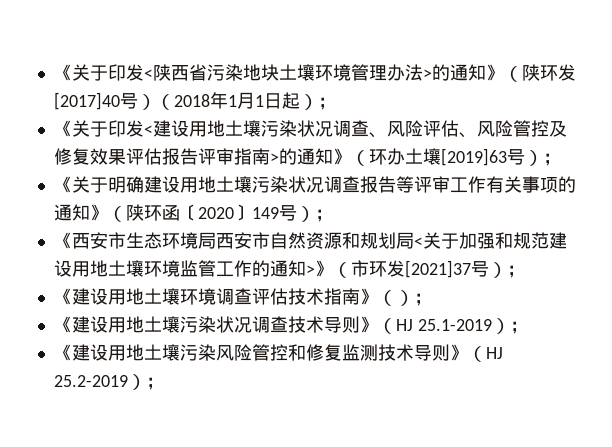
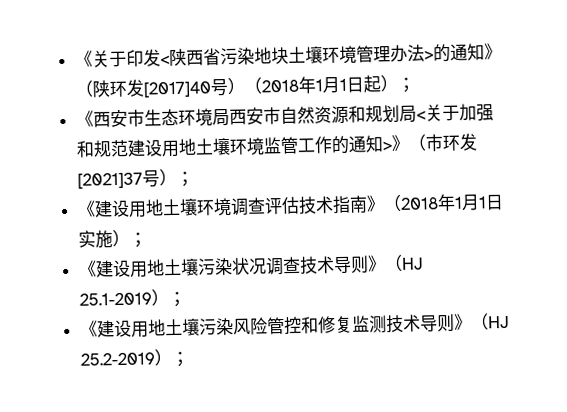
[53,120,567,138] [53,148,561,166] [53,176,576,193] [53,204,333,222] // 《关于印发<建设用地土壤污染状况调查、风险评估、风险管控及修复效果评估报告评审指南>的通知》（环办土壤[2019]63号）； // 《关于明确建设用地土壤污染状况调查报告等评审工作有关事项的通知》（陕环函〔2020〕149号）； -> (415, 85) none
(396, 298) none -> [399,193,504,212] [77,230,113,249] 2018年1月1日实施

